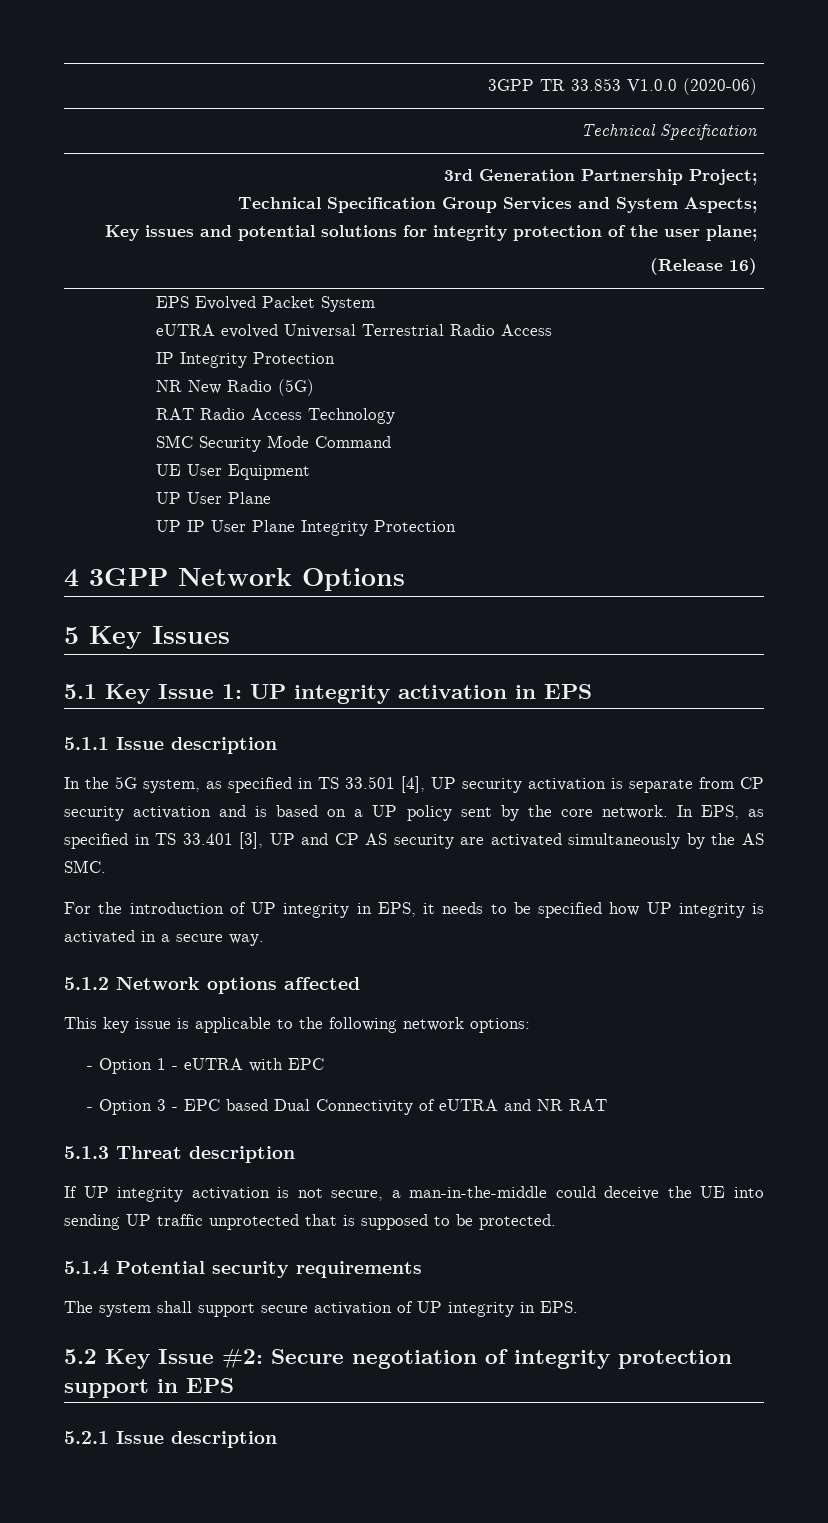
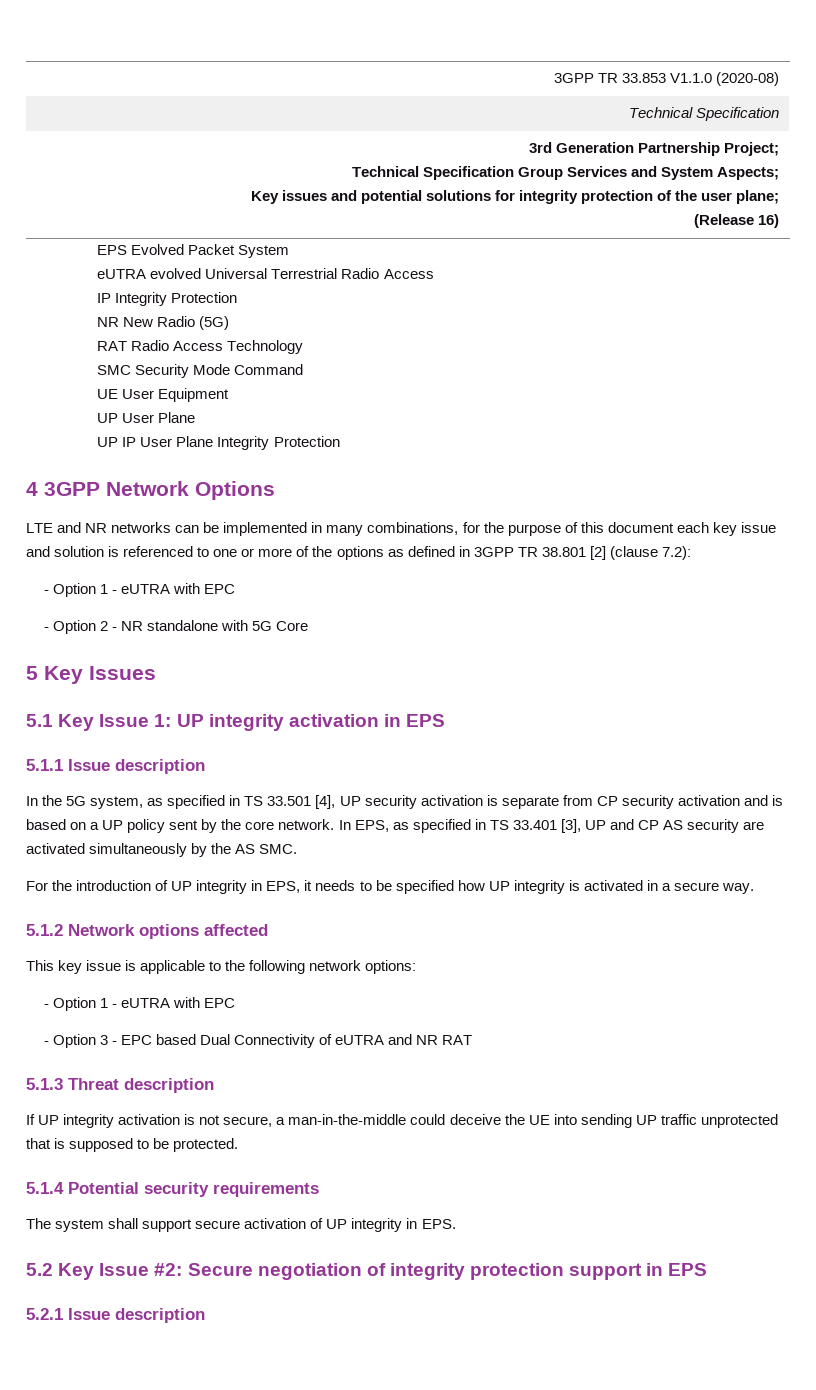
[627,78,758,95] V1.0.0 (2020-06) -> [670,72,780,86] V1.1.0 (2020-08)
(405, 579) none -> [26,522,776,536] [26,546,691,560] [43,583,236,597] [43,620,309,634] // LTE and NR networks can be implemented in many combinations, for the purpose of this document each key issue and solution is referenced to one or more of the options as defined in 3GPP TR 38.801 [2] (clause 7.2): // - Option 1 - eUTRA with EPC // - Option 2 - NR standalone with 5G Core

